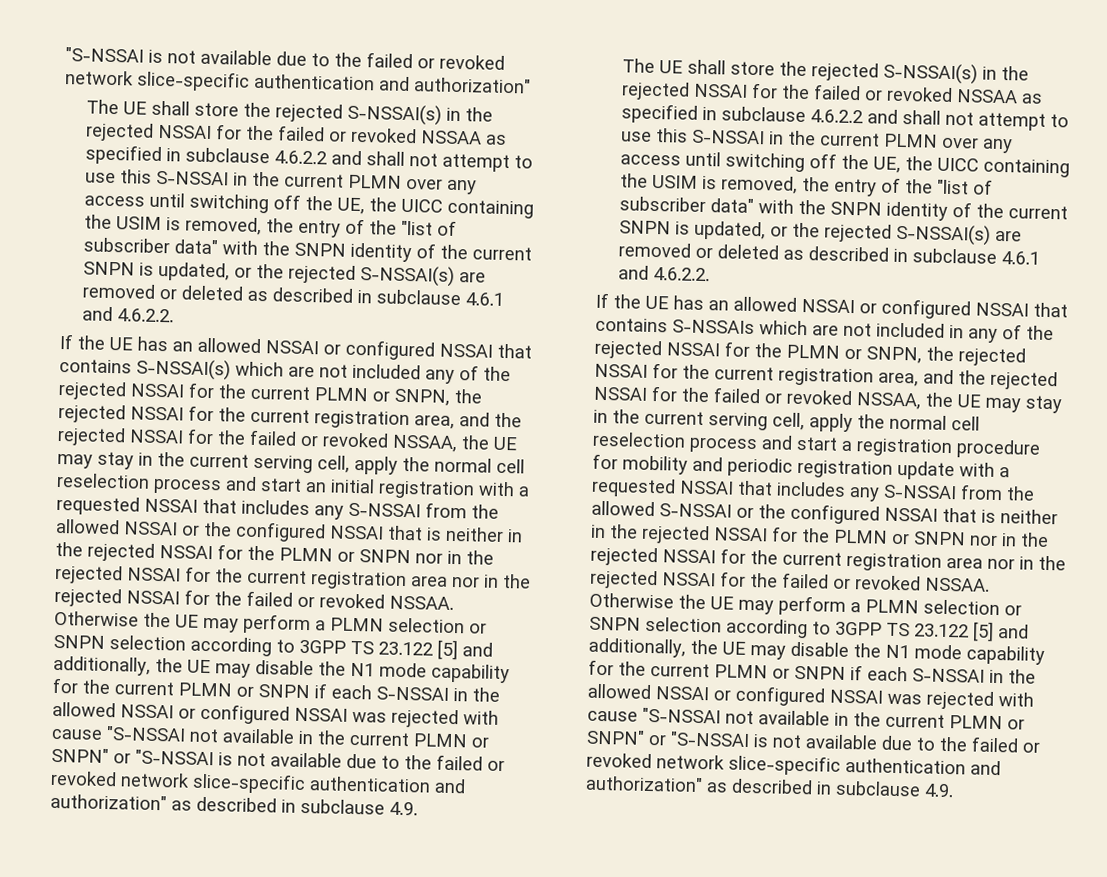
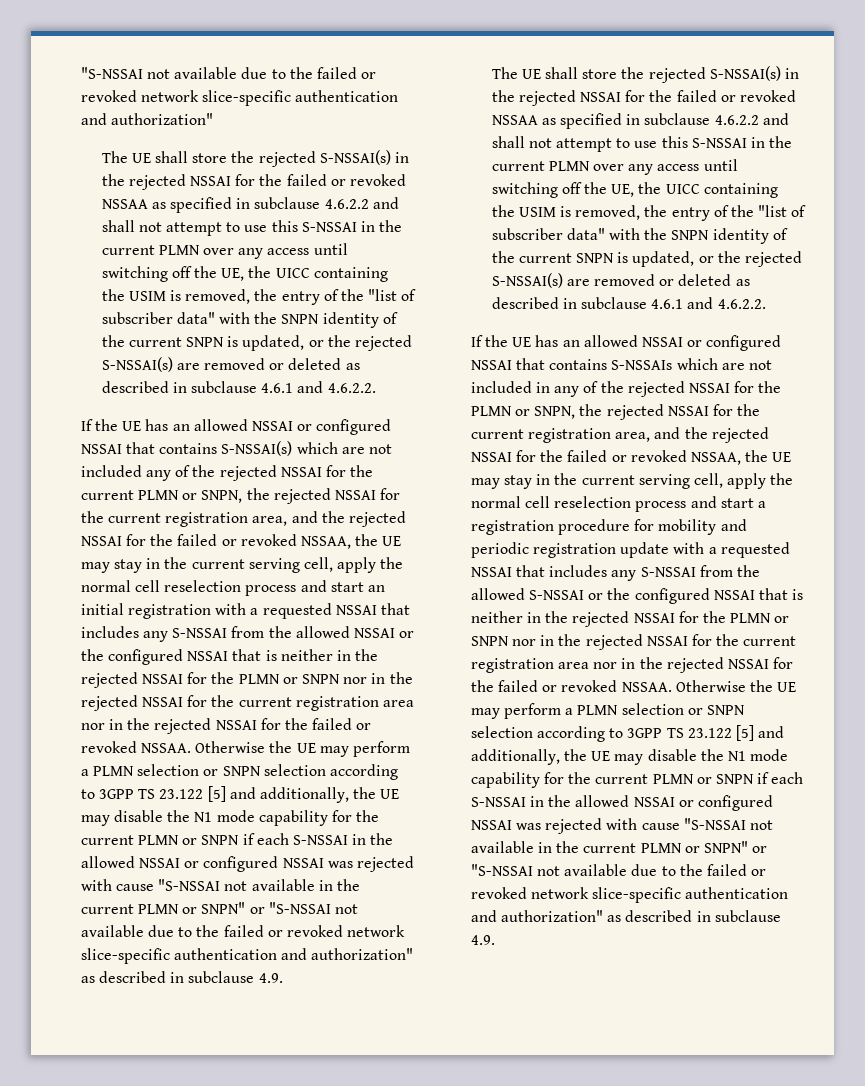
[65,47,164,64] "S-NSSAI is -> [80,67,143,79] "S-NSSAI
[218,752,234,766] is -> (331, 908) none
[753,734,770,748] is -> (533, 870) none

